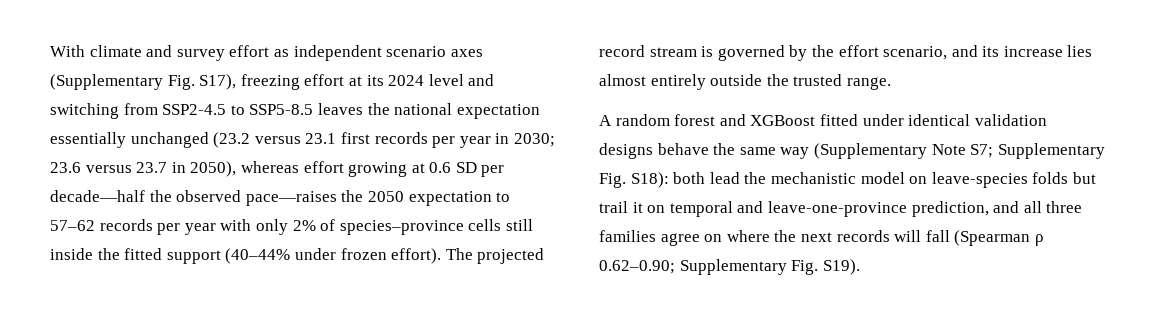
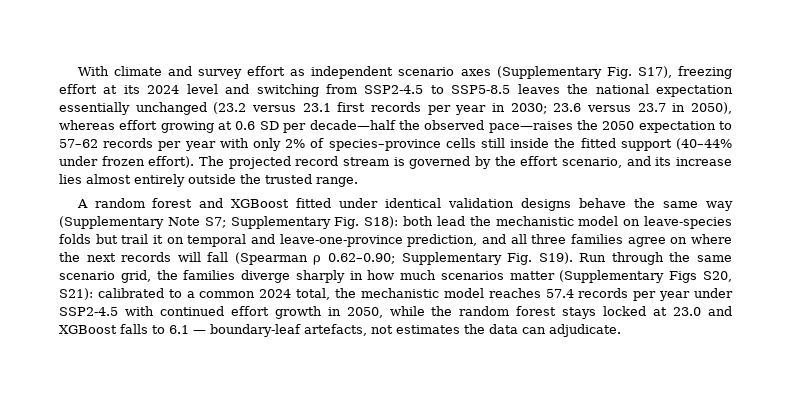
(860, 267) none -> [579,252,732,265] [59,270,732,283] [59,288,734,301] [59,306,732,319] [59,324,621,337] Run through the same scenario grid, the families diverge sharply in how much scenarios matter (Supplementary Figs S20, S21): calibrated to a common 2024 total, the mechanistic model reaches 57.4 records per year under SSP2-4.5 with continued effort growth in 2050, while the random forest stays locked at 23.0 and XGBoost falls to 6.1 — boundary-leaf artefacts, not estimates the data can adjudicate.

